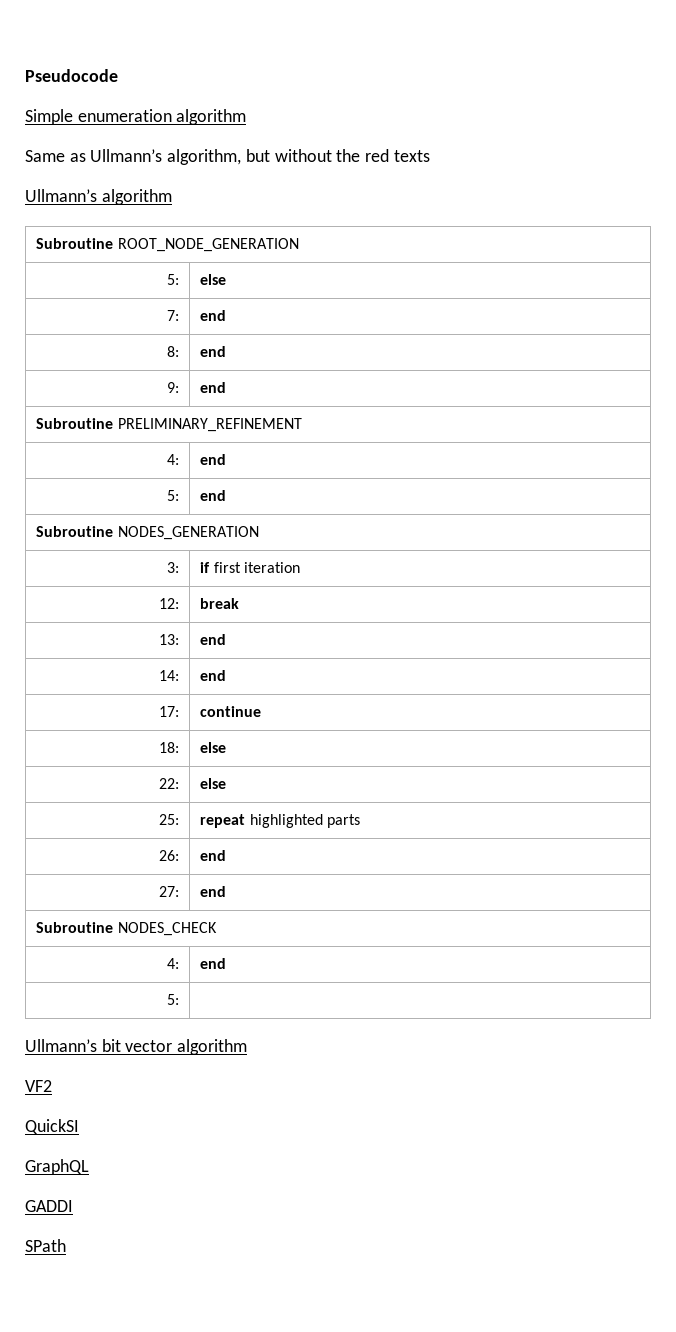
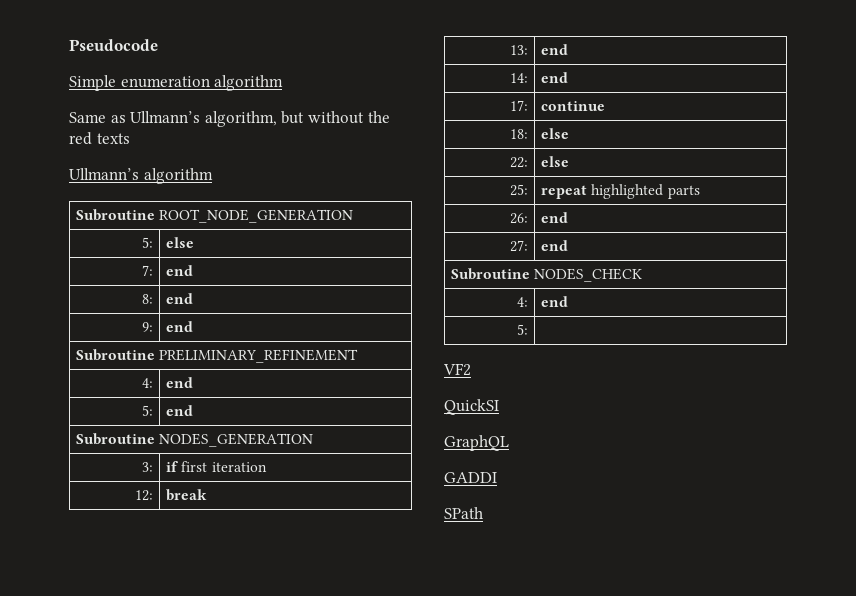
[25,1039,248,1055] // Ullmann’s bit vector algorithm -> (528, 329) none

